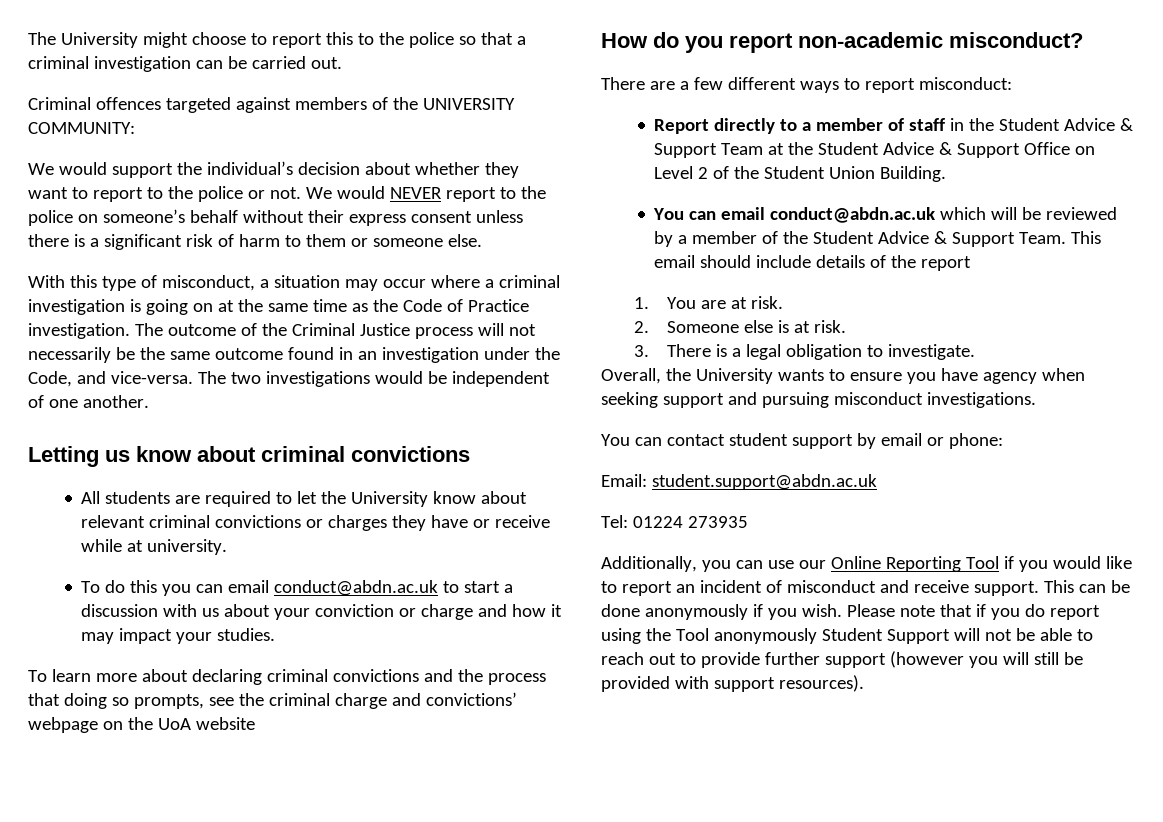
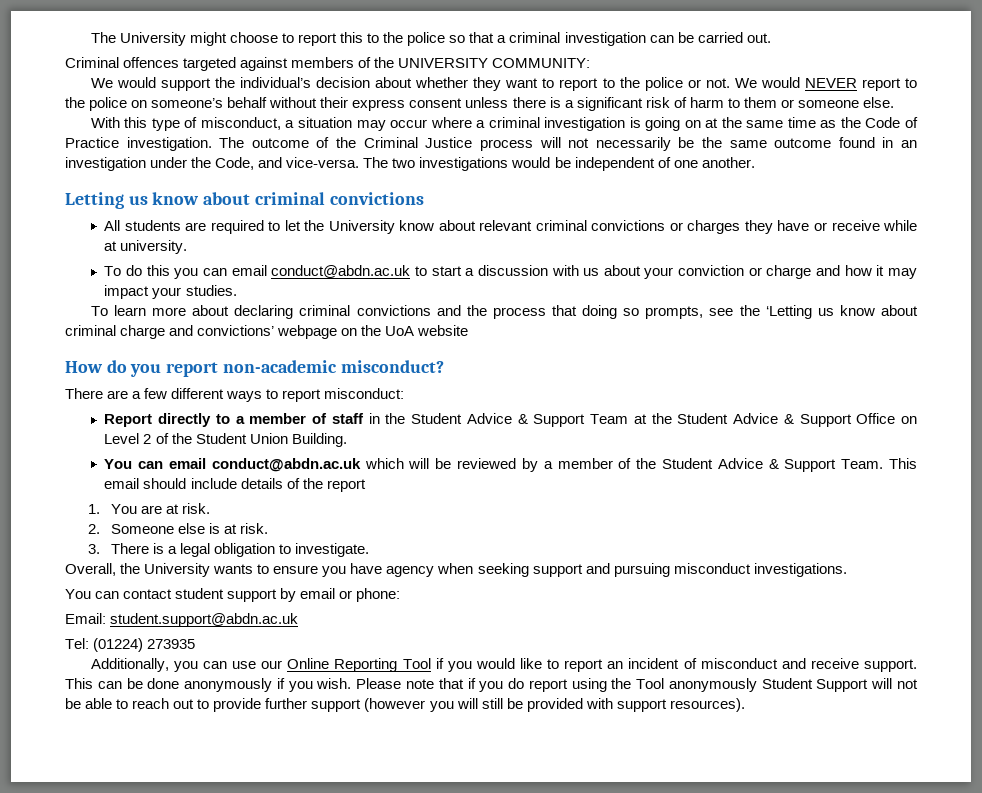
(264, 699) none -> [765,305,919,319] ‘Letting us know about
[632,516,683,528] 01224 -> [93,638,144,652] (01224)

